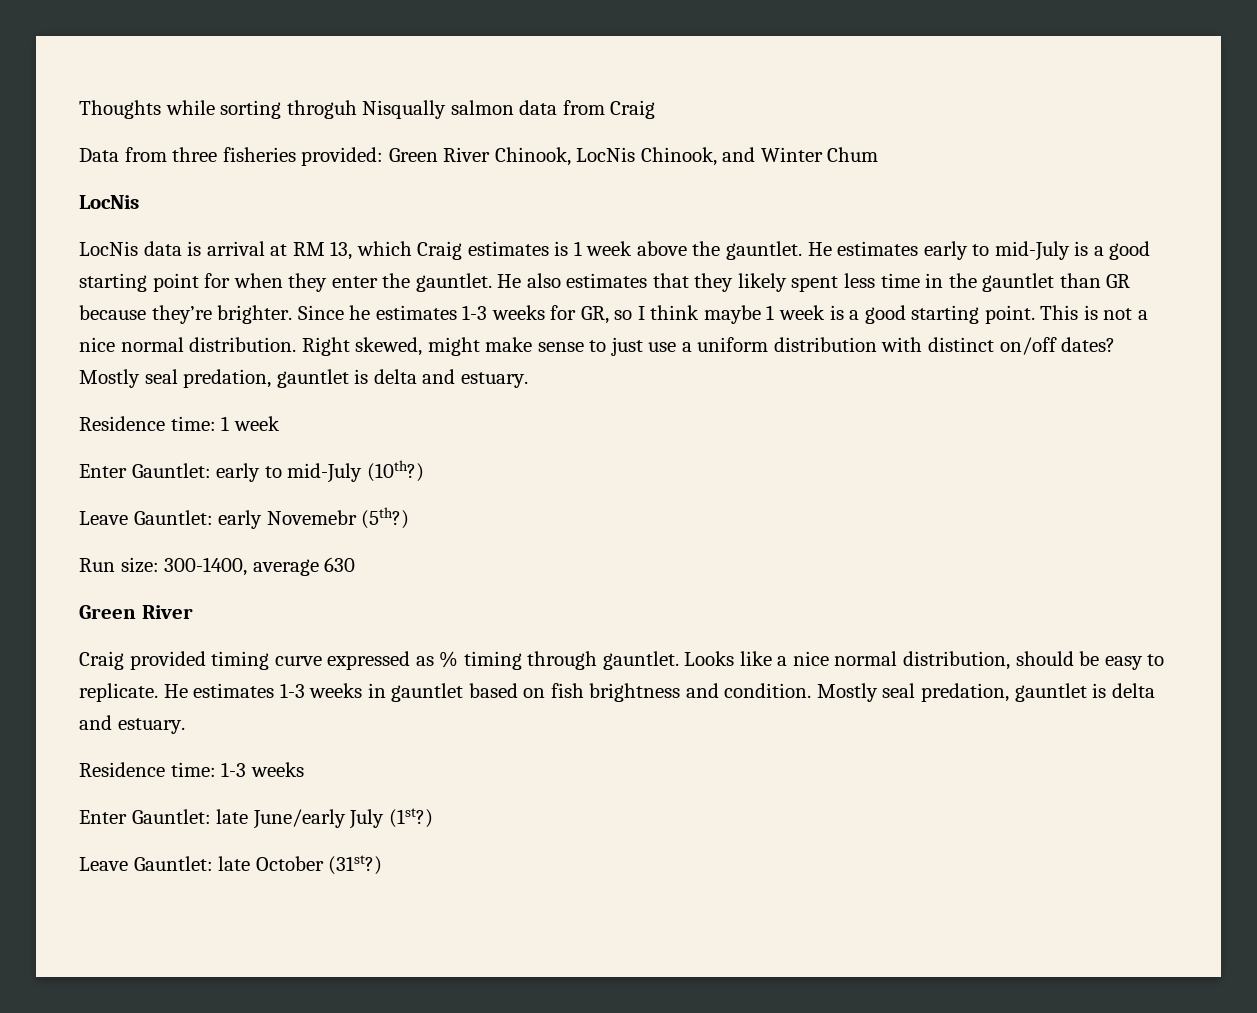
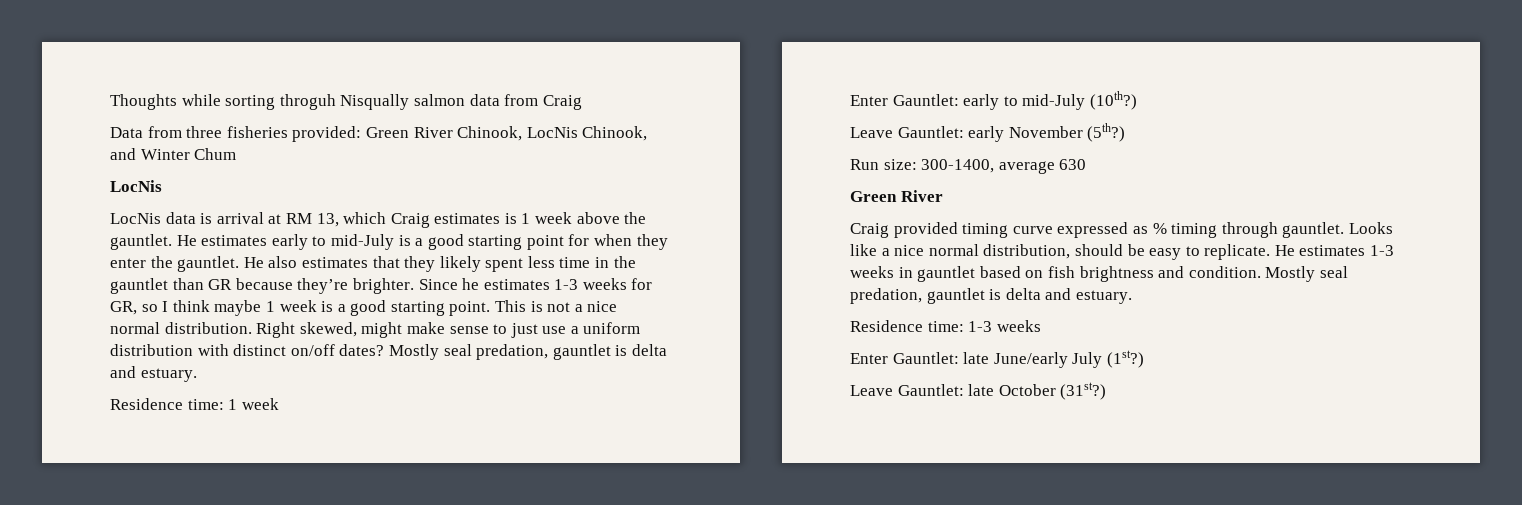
[266,510,357,525] Novemebr -> [1008,126,1083,138] November

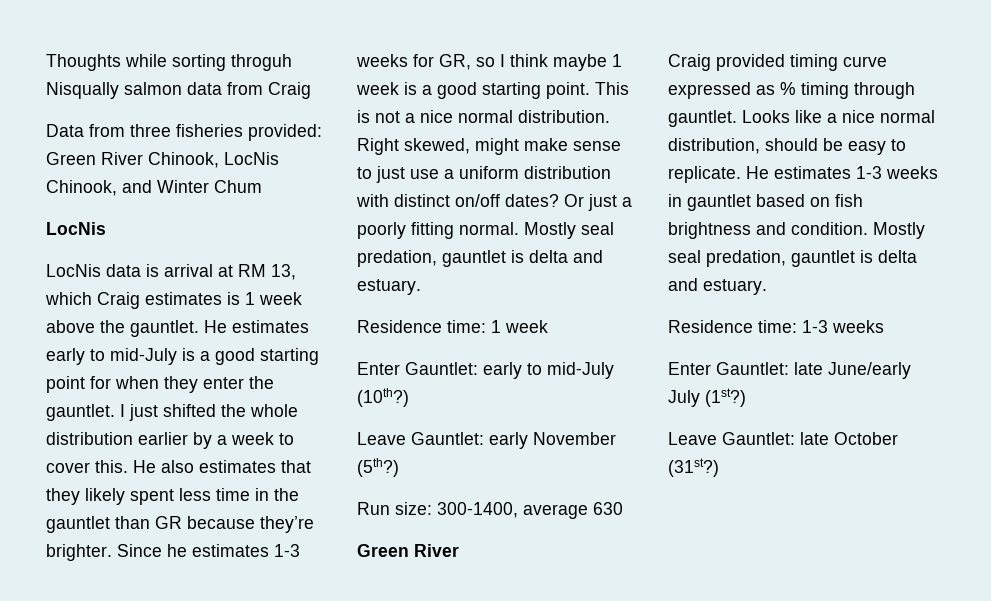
(240, 264) none -> [120,404,298,421] [46,432,294,449] [46,460,128,473] I just shifted the whole distribution earlier by a week to cover this.
(385, 350) none -> [564,194,632,211] [357,222,519,239] Or just a poorly fitting normal.

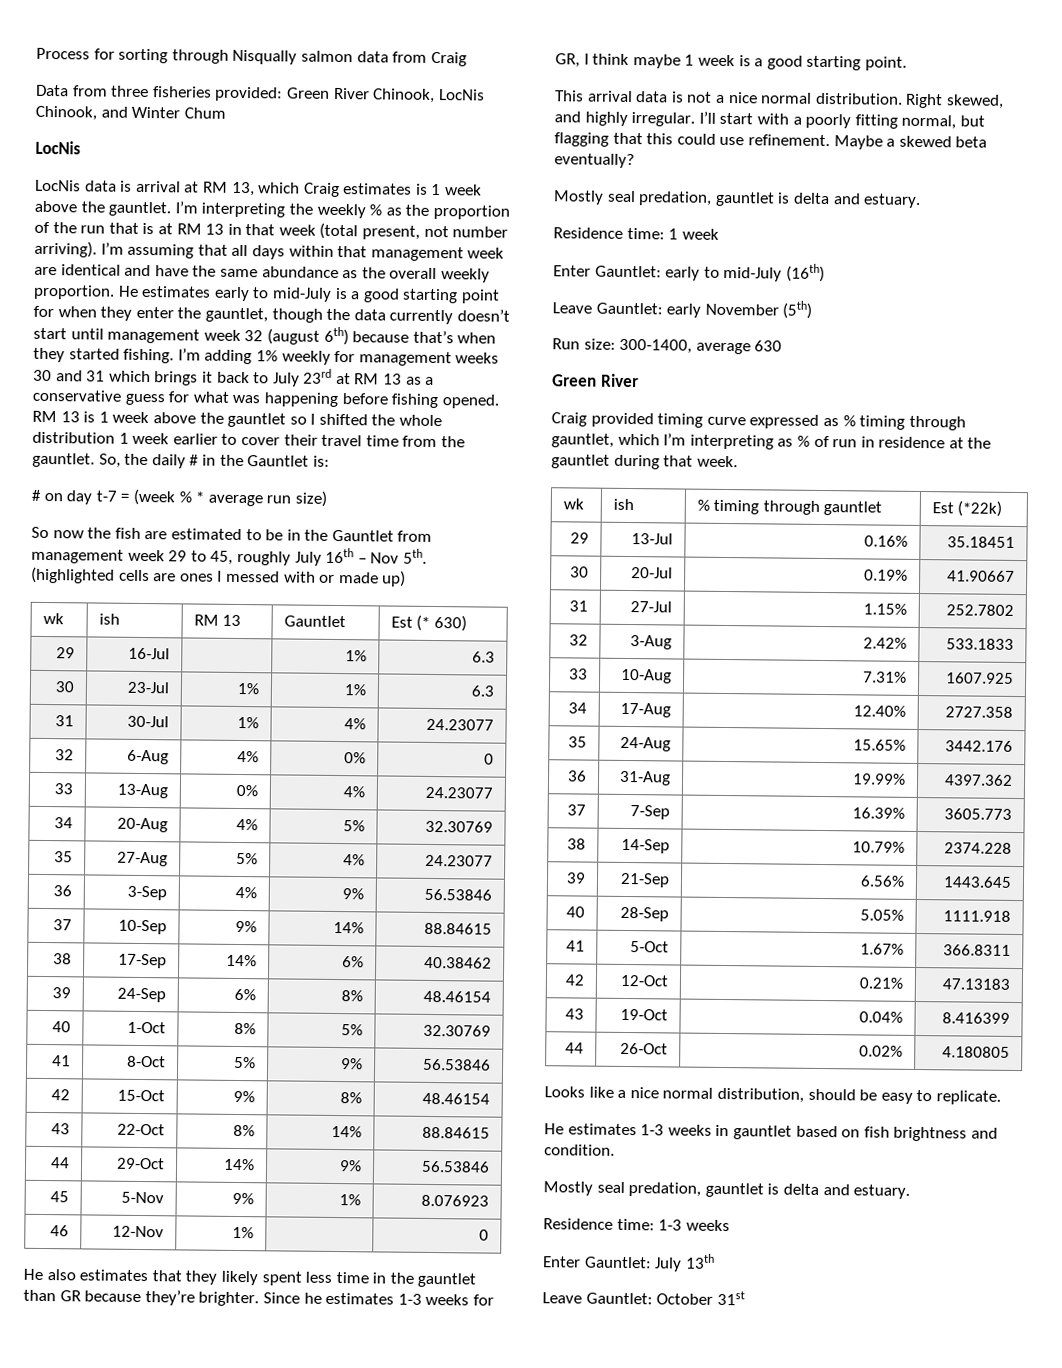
[46,54,292,71] Thoughts while sorting throguh -> [36,47,229,64] Process for sorting through
(199, 328) none -> [174,201,510,220] [34,221,509,240] [34,240,505,262] [34,264,490,283] [33,284,115,300] I’m interpreting the weekly % as the proportion of the run that is at RM 13 in that week (total present, not number arriving). I’m assuming that all days within that management week are identical and have the same abundance as the overall weekly proportion.
[46,404,298,421] [46,432,294,449] [46,460,128,473] gauntlet. I just shifted the whole distribution earlier by a week to cover this. -> [204,307,510,325] [33,326,497,346] [33,347,500,367] [33,368,435,387] [32,389,499,409] [32,410,443,428] [32,431,465,448] [32,452,330,469] [31,488,327,507] [31,526,433,542] [31,547,427,566] [31,566,407,587] [42,612,64,625] [98,613,120,625] [193,614,242,627] [283,615,346,628] [390,614,467,632] [56,647,76,659] [128,647,171,660] [345,650,368,662] [472,651,496,663] [55,681,76,693] [127,681,170,694] [237,682,260,695] [344,684,367,696] [471,685,495,697] [55,715,75,727] [127,715,170,728] [237,716,260,729] [344,718,367,730] [426,718,495,731] [55,749,75,761] [127,749,170,765] [237,750,260,763] [344,752,367,764] [484,753,495,765] [54,783,74,795] [117,783,169,799] [236,784,259,797] [343,786,366,798] [425,786,494,799] [54,817,74,829] [117,817,169,833] [236,818,259,831] [343,820,366,832] [425,820,494,833] [54,851,74,863] [117,851,169,867] [236,852,259,865] [343,854,366,866] [425,854,494,867] [53,885,73,897] [127,885,168,901] [235,886,258,899] [342,888,365,900] [424,888,493,901] [53,919,73,931] [118,919,168,935] [235,920,258,933] [333,921,365,934] [424,922,493,935] [53,953,73,965] [118,953,168,969] [226,954,258,967] [342,956,365,968] [424,956,493,969] [52,987,72,999] [117,987,167,1003] [234,988,257,1001] [341,990,364,1002] [423,990,492,1003] [52,1021,72,1033] [127,1021,167,1034] [234,1022,257,1035] [341,1024,364,1036] [423,1024,492,1037] [52,1055,72,1067] [127,1055,167,1068] [234,1056,257,1069] [341,1058,364,1070] [423,1058,492,1071] [51,1089,71,1101] [117,1089,166,1102] [233,1090,256,1103] [340,1092,363,1104] [422,1092,491,1105] [51,1123,71,1135] [117,1123,166,1136] [233,1124,256,1137] [331,1125,363,1138] [422,1126,491,1139] [50,1157,71,1169] [116,1157,166,1170] [223,1158,256,1171] [339,1160,363,1172] [421,1160,491,1173] [50,1191,70,1203] [121,1191,165,1204] [232,1192,255,1205] [339,1194,362,1206] [421,1194,490,1207] [50,1225,70,1237] [112,1225,165,1238] [232,1226,255,1239] [479,1229,490,1241] gauntlet, though the data currently doesn’t start until management week 32 (august 6th) because that’s when they started fishing. I’m adding 1% weekly for management weeks 30 and 31 which brings it back to July 23rd at RM 13 as a conservative guess for what was happening before fishing opened. RM 13 is 1 week above the gauntlet so I shifted the whole distribution 1 week earlier to cover their travel time from the gauntlet. So, the daily # in the Gauntlet is: // # on day t-7 = (week % * average run size) // So now the fish are estimated to be in the Gauntlet from management week 29 to 45, roughly July 16th – Nov 5th. (highlighted cells are ones I messed with or made up) // wk | ish | RM 13 | Gauntlet | Est (* 630) // 29 | 16-Jul | | 1% | 6.3 // 30 | 23-Jul | 1% | 1% | 6.3 // 31 | 30-Jul | 1% | 4% | 24.23077 // 32 | 6-Aug | 4% | 0% | 0 // 33 | 13-Aug | 0% | 4% | 24.23077 // 34 | 20-Aug | 4% | 5% | 32.30769 // 35 | 27-Aug | 5% | 4% | 24.23077 // 36 | 3-Sep | 4% | 9% | 56.53846 // 37 | 10-Sep | 9% | 14% | 88.84615 // 38 | 17-Sep | 14% | 6% | 40.38462 // 39 | 24-Sep | 6% | 8% | 48.46154 // 40 | 1-Oct | 8% | 5% | 32.30769 // 41 | 8-Oct | 5% | 9% | 56.53846 // 42 | 15-Oct | 9% | 8% | 48.46154 // 43 | 22-Oct | 8% | 14% | 88.84615 // 44 | 29-Oct | 14% | 9% | 56.53846 // 45 | 5-Nov | 9% | 1% | 8.076923 // 46 | 12-Nov | 1% | | 0 //
[476,57,495,67] so -> (580, 60) none
[595,82,629,95] This -> [555,90,669,103] // This arrival data
[475,138,621,155] [357,166,611,183] [356,194,632,211] [357,222,519,239] might make sense to just use a uniform distribution with distinct on/off dates? Or just a poorly fitting normal. -> [554,111,985,130] [554,132,988,150] [554,153,635,169] and highly irregular. I’ll start with a poorly fitting normal, but flagging that this could use refinement. Maybe a skewed beta eventually? //
[357,388,409,407] (10th?) -> [785,263,825,282] (16th)
[357,458,399,477] (5th?) -> [782,300,813,319] (5th)
[668,110,737,127] gauntlet. -> [551,433,992,450] [551,454,738,470] [562,498,584,510] [612,498,634,511] [696,499,883,516] [931,500,1003,517] [570,532,590,544] [631,533,674,545] [864,535,909,547] [947,536,1016,548] [570,566,590,578] [631,567,674,579] [864,569,909,581] [947,570,1016,582] [569,600,589,612] [630,601,673,613] [863,603,908,615] [946,604,1015,616] [569,634,589,646] [630,635,673,650] [863,637,908,649] [946,638,1015,650] [569,668,589,680] [621,668,673,684] [863,671,908,683] [946,672,1015,684] [568,702,588,714] [620,702,672,718] [853,705,907,717] [945,706,1014,718] [568,736,588,748] [620,736,672,752] [853,739,907,751] [945,740,1014,752] [567,770,588,782] [619,770,672,786] [852,773,907,785] [944,774,1014,786] [567,804,587,816] [630,805,671,820] [852,807,906,819] [944,808,1013,820] [567,838,587,850] [621,838,671,854] [852,841,906,853] [944,842,1013,854] [566,872,587,884] [620,872,671,888] [860,875,906,887] [943,876,1013,888] [566,906,586,918] [620,906,670,922] [860,909,905,921] [943,910,1012,922] [566,940,586,952] [630,941,670,953] [860,943,905,955] [943,944,1012,956] [565,974,586,986] [620,974,670,987] [859,977,904,989] [942,978,1011,990] [565,1008,585,1020] [620,1008,669,1021] [859,1011,904,1023] [942,1012,1011,1024] [565,1042,585,1054] [620,1042,669,1055] [859,1045,904,1057] [942,1046,1011,1058] gauntlet, which I’m interpreting as % of run in residence at the gauntlet during that week. // wk | ish | % timing through gauntlet | Est (*22k) // 29 | 13-Jul | 0.16% | 35.18451 // 30 | 20-Jul | 0.19% | 41.90667 // 31 | 27-Jul | 1.15% | 252.7802 // 32 | 3-Aug | 2.42% | 533.1833 // 33 | 10-Aug | 7.31% | 1607.925 // 34 | 17-Aug | 12.40% | 2727.358 // 35 | 24-Aug | 15.65% | 3442.176 // 36 | 31-Aug | 19.99% | 4397.362 // 37 | 7-Sep | 16.39% | 3605.773 // 38 | 14-Sep | 10.79% | 2374.228 // 39 | 21-Sep | 6.56% | 1443.645 // 40 | 28-Sep | 5.05% | 1111.918 // 41 | 5-Oct | 1.67% | 366.8311 // 42 | 12-Oct | 0.21% | 47.13183 // 43 | 19-Oct | 0.04% | 8.416399 // 44 | 26-Oct | 0.02% | 4.180805 //
(741, 174) none -> (1001, 1097) //
(868, 228) none -> (615, 1150) //
[794,362,911,379] [668,388,746,407] [668,432,898,445] [668,458,719,477] late June/early July (1st?) // Leave Gauntlet: late October (31st?) -> [654,1253,715,1272] [542,1290,745,1306] July 13th // Leave Gauntlet: October 31st

